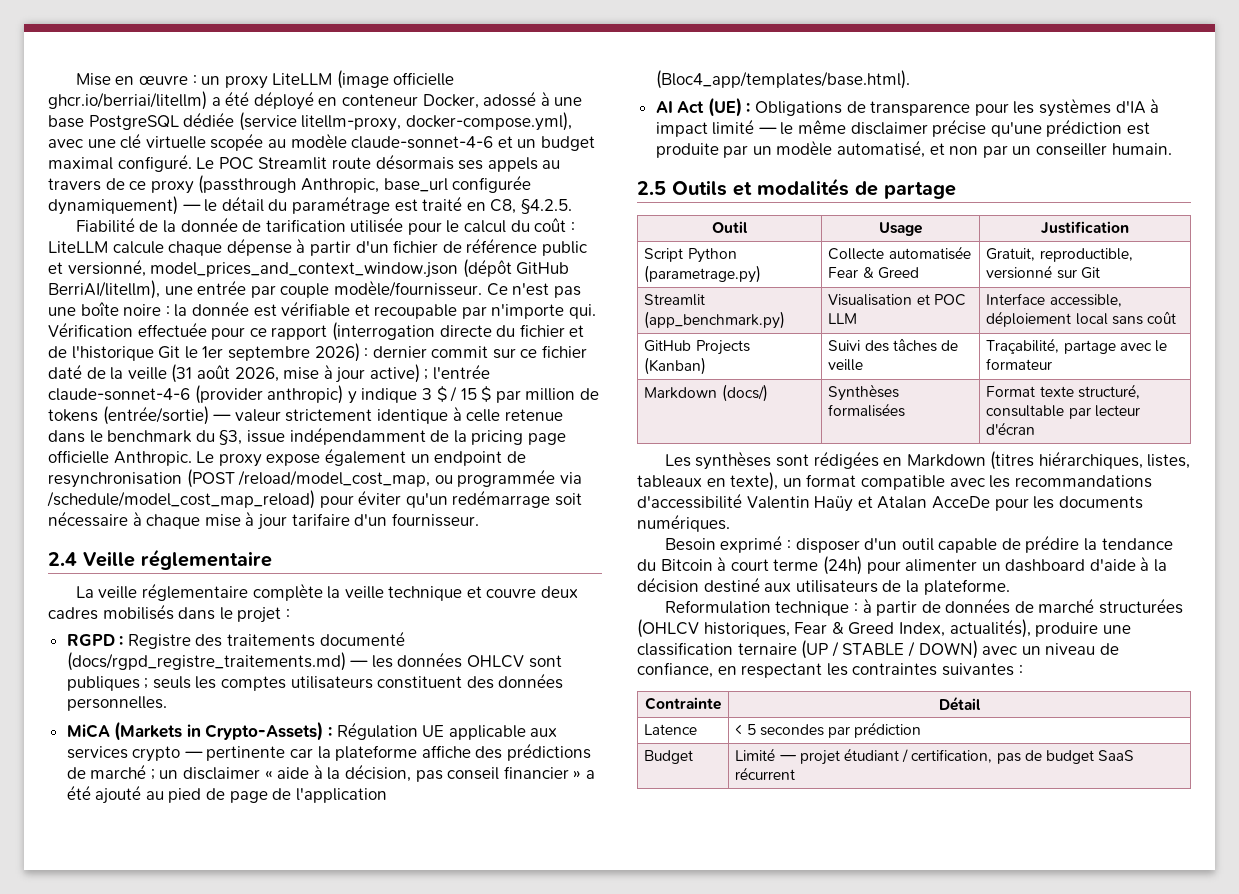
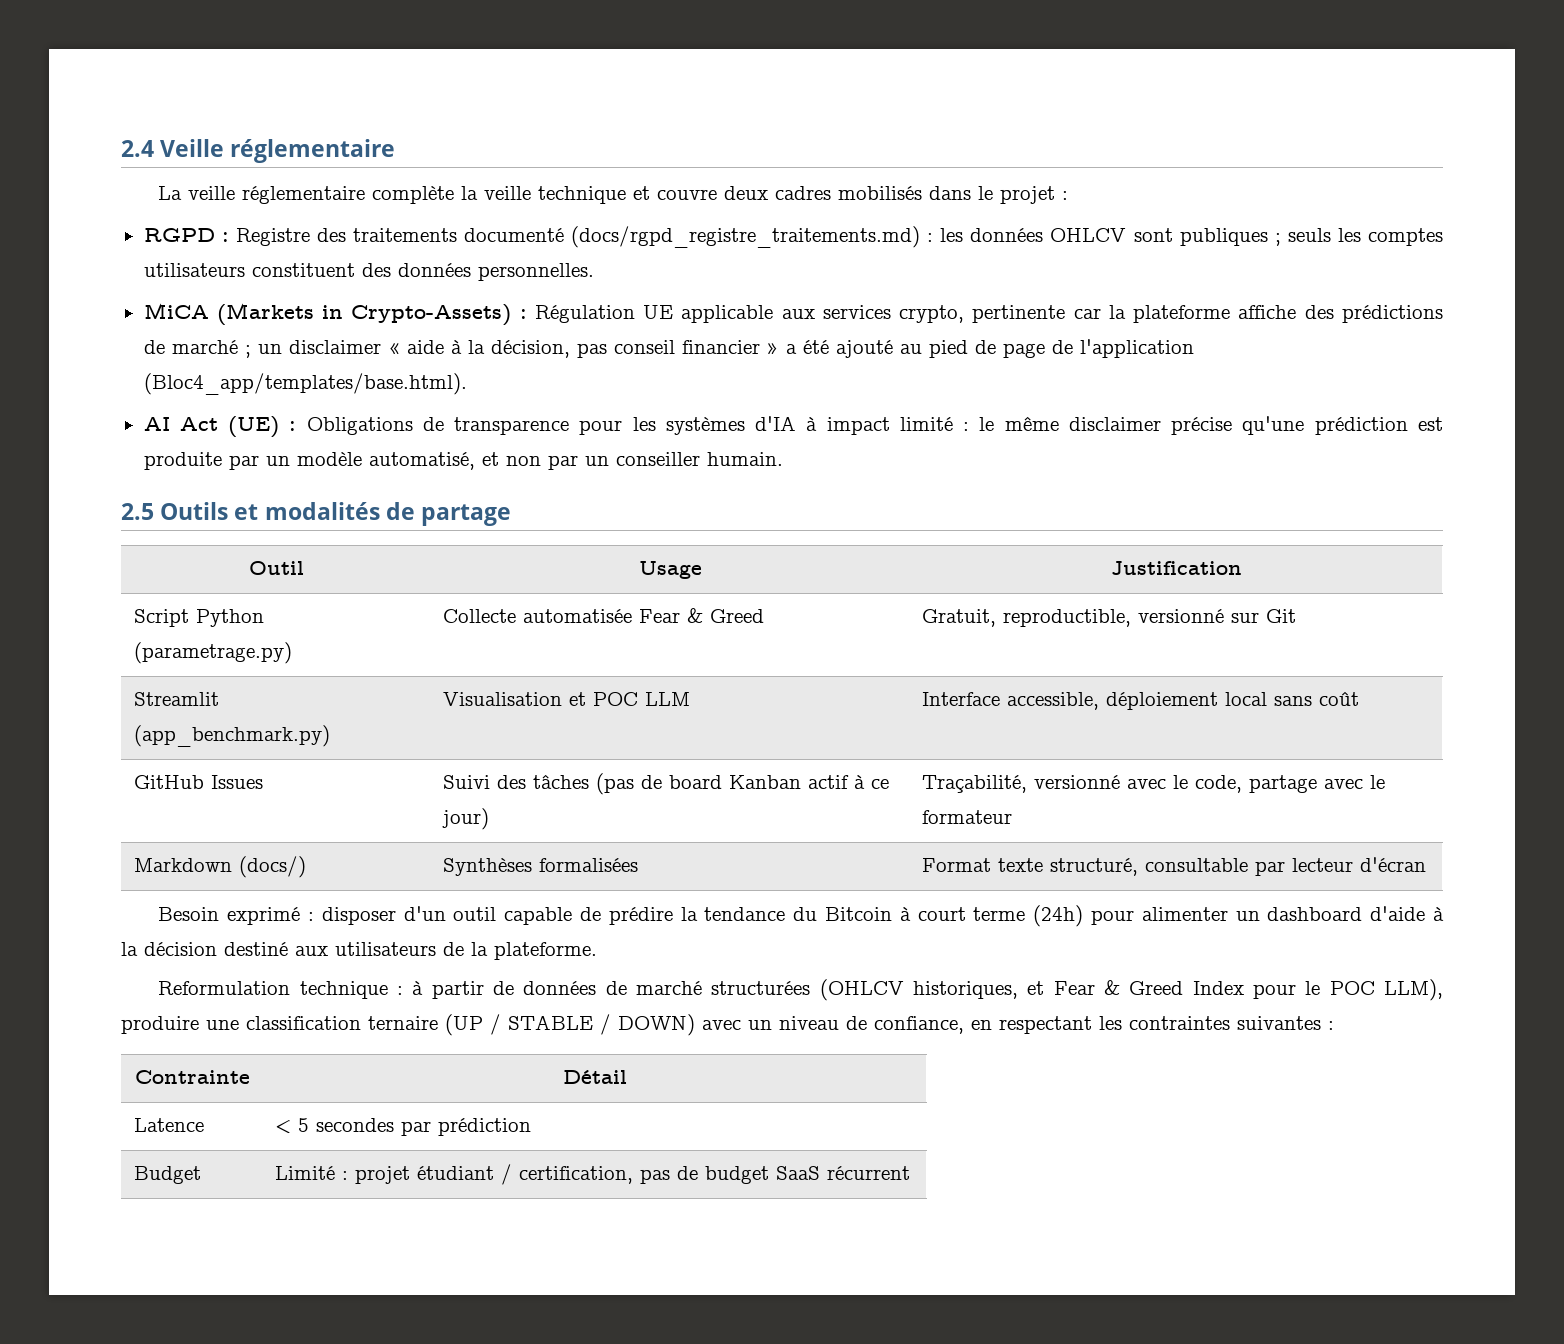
[75,70,455,89] [48,91,583,110] [48,112,572,131] [48,133,595,151] [48,154,561,172] [48,175,532,194] [48,196,572,215] [75,217,575,235] [48,238,587,256] [48,259,570,278] [48,280,581,299] [48,301,597,319] [48,322,585,341] [48,343,588,362] [48,364,491,383] [48,385,600,404] [48,406,563,425] [48,427,566,445] [48,448,526,467] [48,469,582,488] [47,490,582,509] [48,511,479,530] Mise en œuvre : un proxy LiteLLM (image officielle ghcr.io/berriai/litellm) a été déployé en conteneur Docker, adossé à une base PostgreSQL dédiée (service litellm-proxy, docker-compose.yml), avec une clé virtuelle scopée au modèle claude-sonnet-4-6 et un budget maximal configuré. Le POC Streamlit route désormais ses appels au travers de ce proxy (passthrough Anthropic, base_url configurée dynamiquement) — le détail du paramétrage est traité en C8, §4.2.5. // Fiabilité de la donnée de tarification utilisée pour le calcul du coût : LiteLLM calcule chaque dépense à partir d'un fichier de référence public et versionné, model_prices_and_context_window.json (dépôt GitHub BerriAI/litellm), une entrée par couple modèle/fournisseur. Ce n'est pas une boîte noire : la donnée est vérifiable et recoupable par n'importe qui. Vérification effectuée pour ce rapport (interrogation directe du fichier et de l'historique Git le 1er septembre 2026) : dernier commit sur ce fichier daté de la veille (31 août 2026, mise à jour active) ; l'entrée claude-sonnet-4-6 (provider anthropic) y indique 3 $ / 15 $ par million de tokens (entrée/sortie) — valeur strictement identique à celle retenue dans le benchmark du §3, issue indépendamment de la pricing page officielle Anthropic. Le proxy expose également un endpoint de resynchronisation (POST /reload/model_cost_map, ou programmée via /schedule/model_cost_map_reload) pour éviter qu'un redémarrage soit nécessaire à chaque mise à jour tarifaire d'un fournisseur. // -> (121, 148) none
[350,660,369,667] — -> [927,233,934,242] :
[132,746,203,762] crypto — -> [899,305,965,323] crypto,
[758,127,777,134] — -> [963,422,970,431] :
[695,340,750,355] [644,357,707,375] Projects (Kanban) -> [210,775,263,789] Issues
[941,340,959,351] [828,359,864,371] [986,338,1060,354] de veille | Traçabilité, -> [595,773,889,795] [441,808,489,830] [921,775,1242,793] (pas de board Kanban actif à ce jour) | Traçabilité, versionné avec le code,
[664,451,1191,470] [637,472,1152,491] [637,493,1143,512] [637,514,730,532] // Les synthèses sont rédigées en Markdown (titres hiérarchiques, listes, tableaux en texte), un format compatible avec les recommandations d'accessibilité Valentin Haüy et Atalan AcceDe pour les documents numériques. -> (1426, 864) none
[794,619,1031,638] Fear & Greed Index, actualités), -> [1027,979,1444,1001] et Fear & Greed Index pour le POC LLM),
[779,755,796,761] — -> [341,1171,348,1180] :

